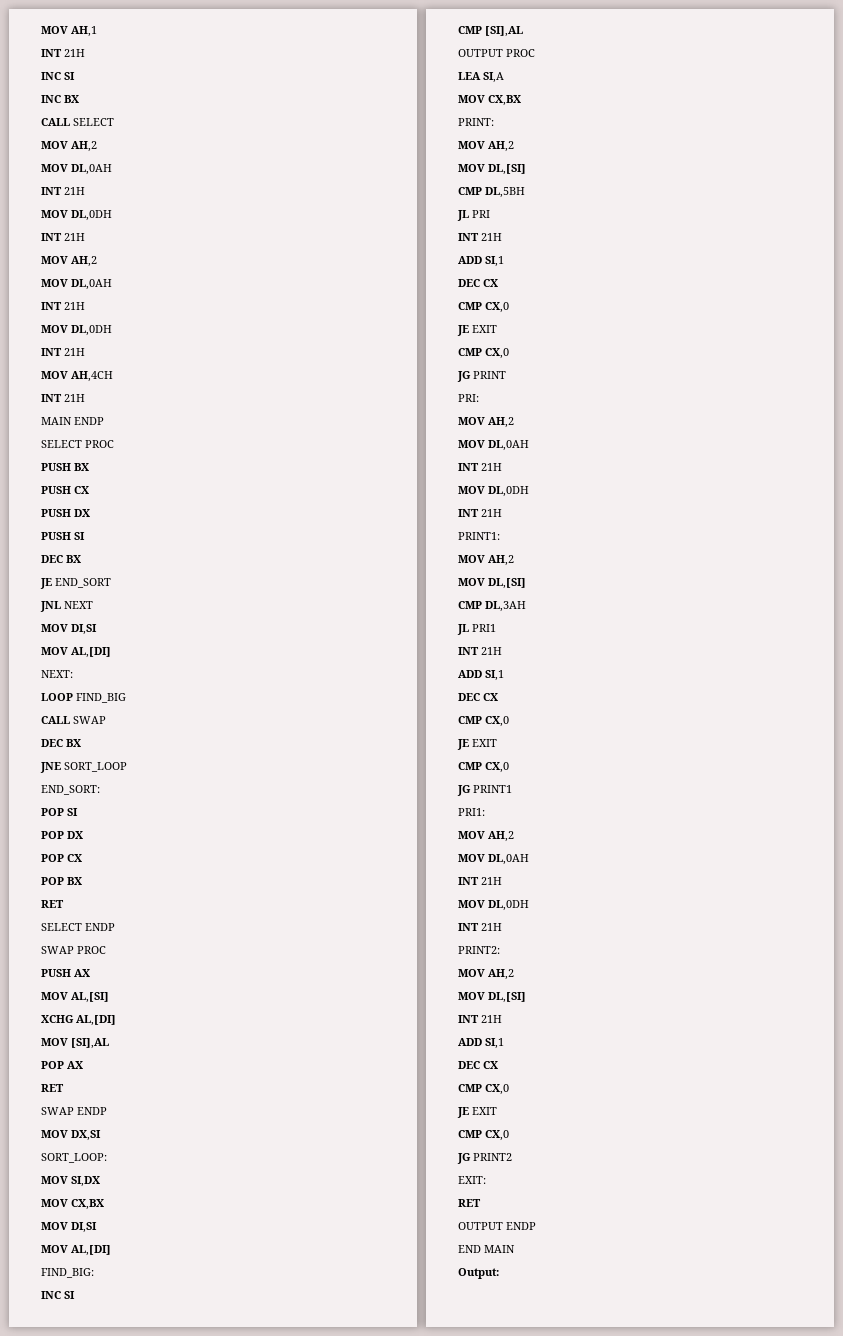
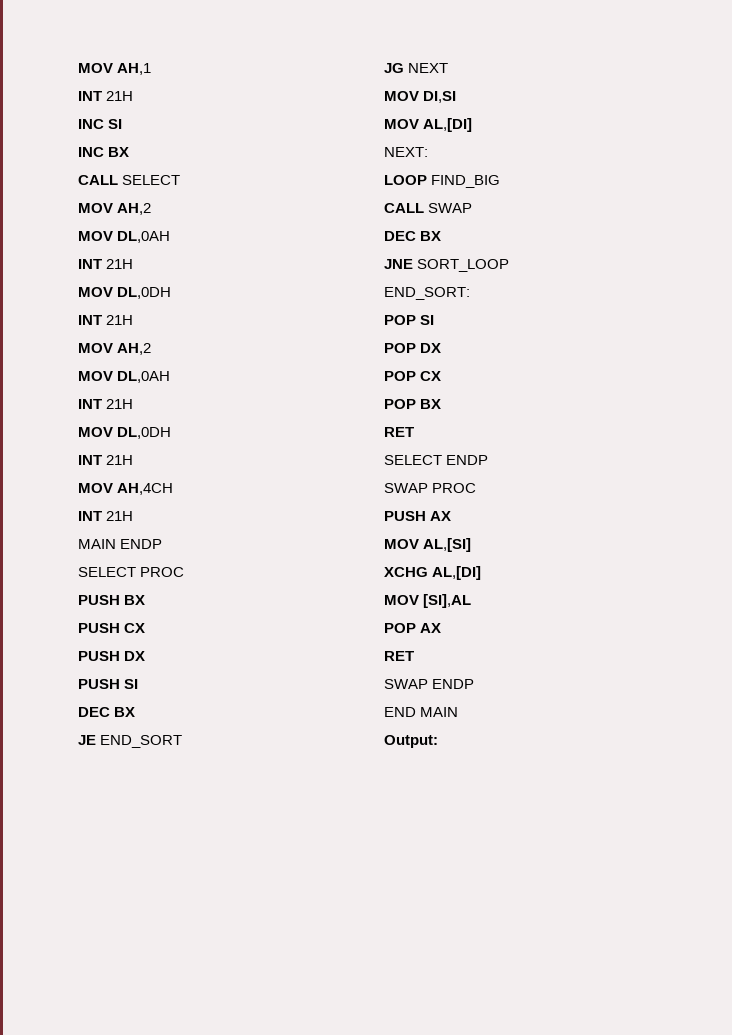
[40,601,61,612] JNL -> [384,63,404,73] JG
[41,1130,101,1141] [41,1153,107,1163] [41,1176,100,1187] [41,1199,104,1210] [41,1222,97,1233] [41,1245,111,1256] [41,1268,94,1278] [41,1291,75,1299] [458,26,523,37] [458,49,535,57] [458,72,504,83] [458,95,521,106] [458,118,494,126] [458,141,514,152] [458,164,526,175] [458,187,525,198] [457,210,490,221] [458,233,502,241] [458,256,504,267] [458,279,498,287] [458,302,509,313] [457,325,497,336] [458,348,509,359] [457,371,506,382] [458,394,479,402] [458,417,514,428] [458,440,529,451] [458,463,502,471] [458,486,529,497] [458,509,502,517] [458,532,500,540] [458,555,514,566] [458,578,526,589] [458,601,526,612] [457,624,496,635] [458,647,502,655] [458,670,504,681] [458,693,498,701] [458,716,509,727] [457,739,497,750] [458,762,509,773] [457,785,512,796] [458,808,485,816] [458,831,514,842] [458,854,529,865] [458,877,502,885] [458,900,529,911] [458,923,502,931] [458,946,500,954] [458,969,514,980] [458,992,526,1003] [458,1015,502,1023] [458,1038,504,1049] [458,1061,498,1069] [458,1084,509,1095] [457,1107,497,1118] [458,1130,509,1141] [457,1153,512,1164] [458,1176,486,1184] [458,1199,481,1207] [458,1222,536,1230] // MOV DX,SI // SORT_LOOP: // MOV SI,DX // MOV CX,BX // MOV DI,SI // MOV AL,[DI] // FIND_BIG: // INC SI // CMP [SI],AL // OUTPUT PROC // LEA SI,A // MOV CX,BX // PRINT: // MOV AH,2 // MOV DL,[SI] // CMP DL,5BH // JL PRI // INT 21H // ADD SI,1 // DEC CX // CMP CX,0 // JE EXIT // CMP CX,0 // JG PRINT // PRI: // MOV AH,2 // MOV DL,0AH // INT 21H // MOV DL,0DH // INT 21H // PRINT1: // MOV AH,2 // MOV DL,[SI] // CMP DL,3AH // JL PRI1 // INT 21H // ADD SI,1 // DEC CX // CMP CX,0 // JE EXIT // CMP CX,0 // JG PRINT1 // PRI1: // MOV AH,2 // MOV DL,0AH // INT 21H // MOV DL,0DH // INT 21H // PRINT2: // MOV AH,2 // MOV DL,[SI] // INT 21H // ADD SI,1 // DEC CX // CMP CX,0 // JE EXIT // CMP CX,0 // JG PRINT2 // EXIT: // RET // OUTPUT ENDP -> (475, 684) none

